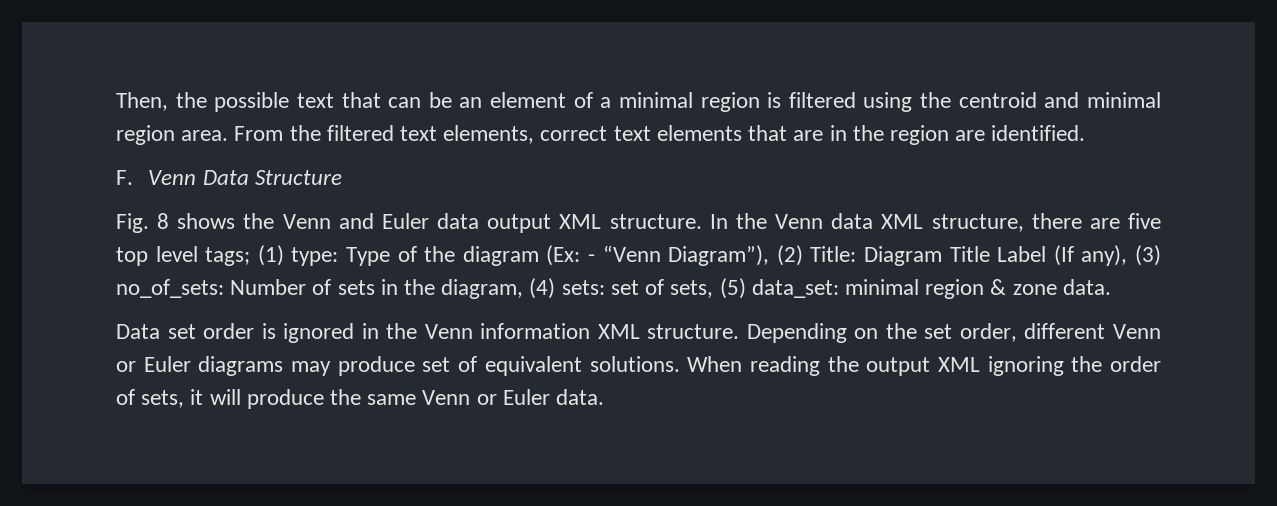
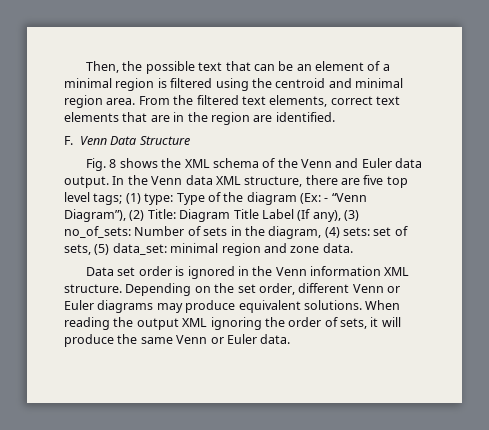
(275, 221) none -> [184,158,298,168] XML schema of the
[487,214,702,233] output XML structure. -> [64,176,109,188] output.
[990,279,1007,295] & -> [263,243,287,253] and
[422,356,478,372] set of -> (236, 306) none

